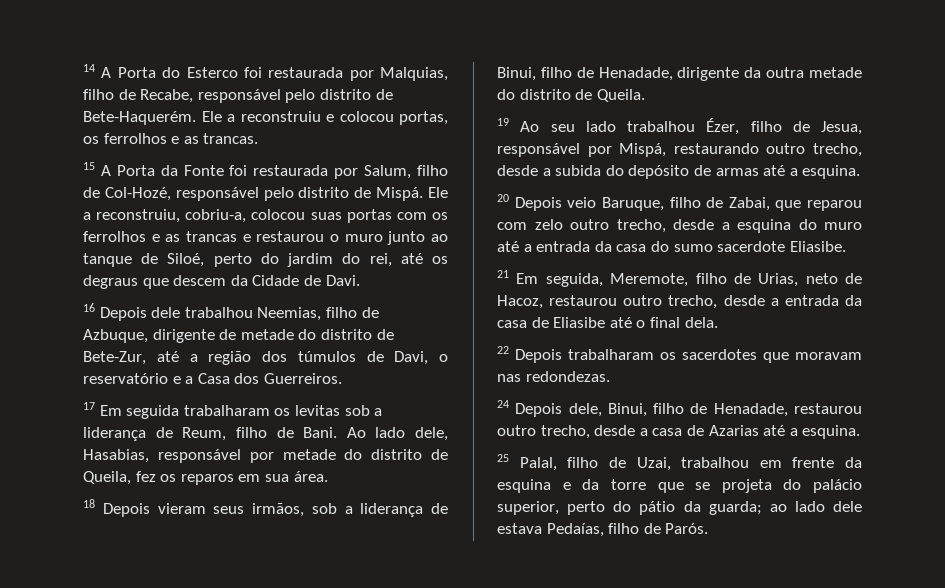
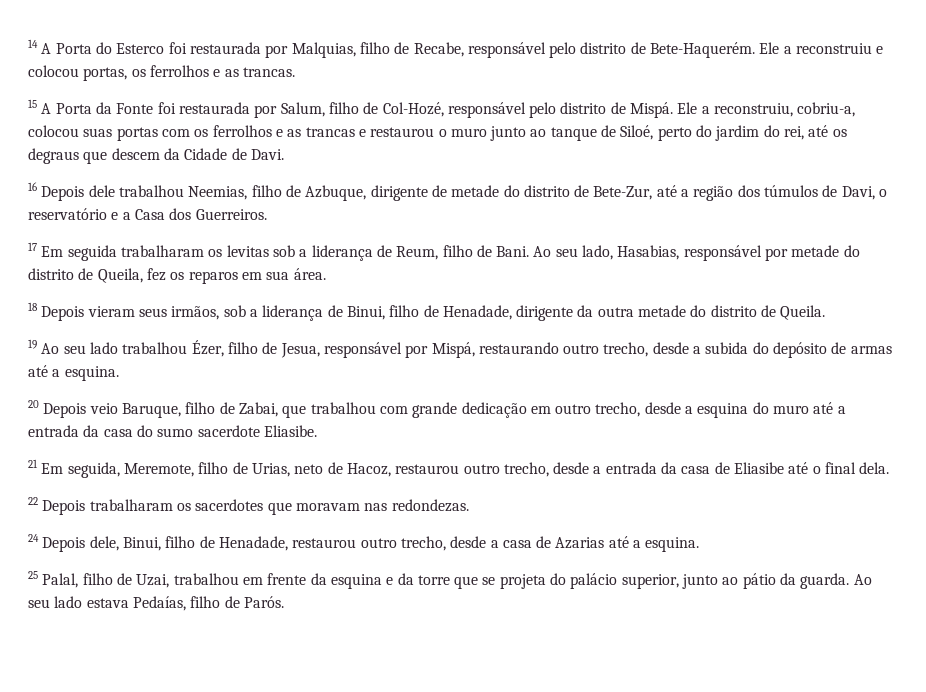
[375,427,448,441] lado dele, -> [555,245,614,260] seu lado,
[807,200,862,211] [497,219,563,230] reparou com zelo -> [310,402,551,418] trabalhou com grande dedicação em
[567,501,862,515] perto do pátio da guarda; ao lado dele -> [682,573,872,589] [28,596,83,608] junto ao pátio da guarda. Ao seu lado

